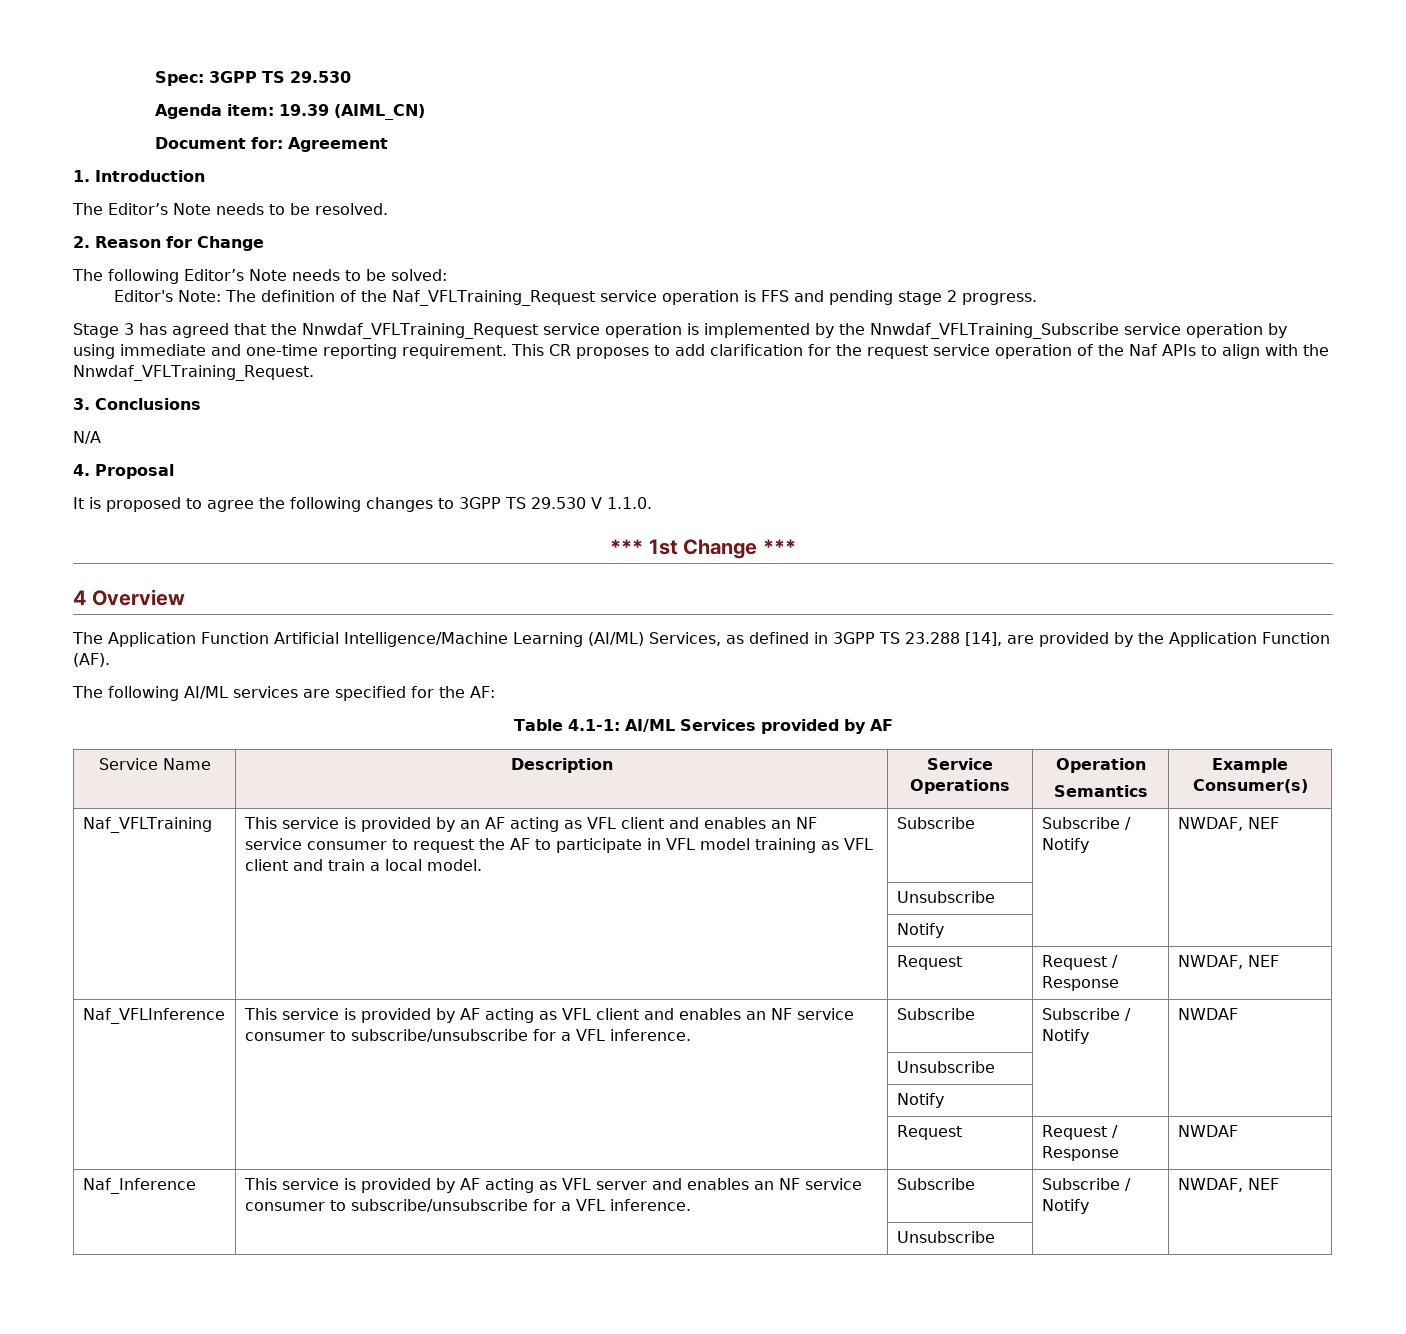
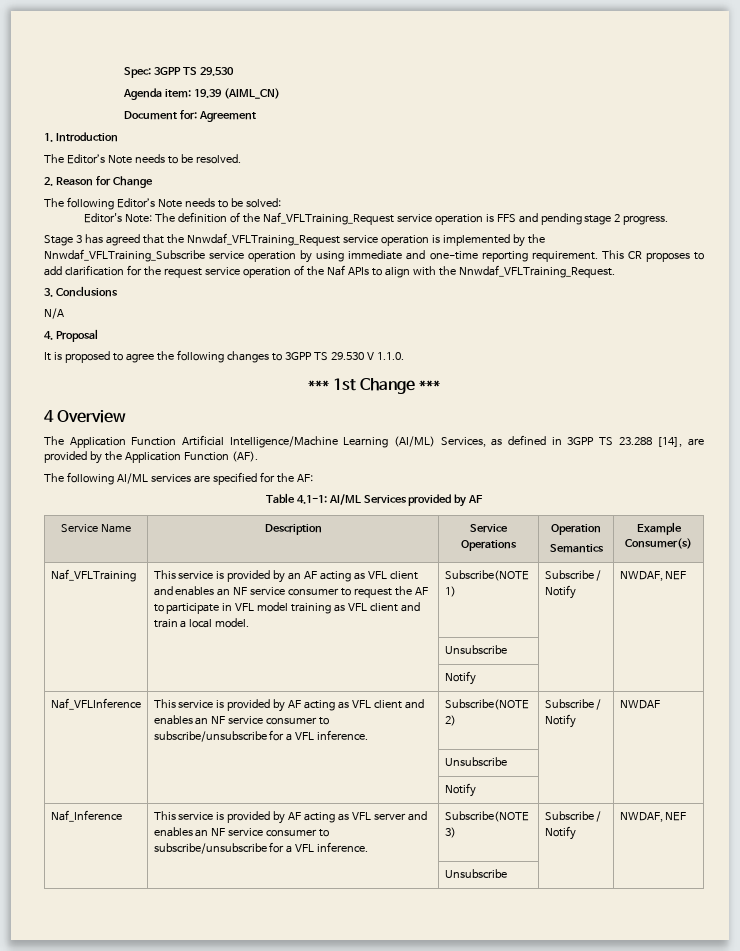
[896,817,975,829] Subscribe -> [444,570,529,581] [444,586,456,597] Subscribe(NOTE 1)
[896,955,962,970] [1041,955,1118,970] [1041,976,1119,991] [1177,955,1279,969] // | | Request | Request / Response | NWDAF, NEF -> (476, 678) none
[896,1008,975,1020] Subscribe -> [444,699,529,710] [444,715,456,726] Subscribe(NOTE 2)
[896,1125,962,1140] [1041,1125,1118,1140] [1041,1146,1119,1161] [1177,1125,1238,1137] // | | Request | Request / Response | NWDAF -> (476, 790) none
[896,1178,975,1190] Subscribe -> [444,811,529,822] [444,827,456,838] Subscribe(NOTE 3)

